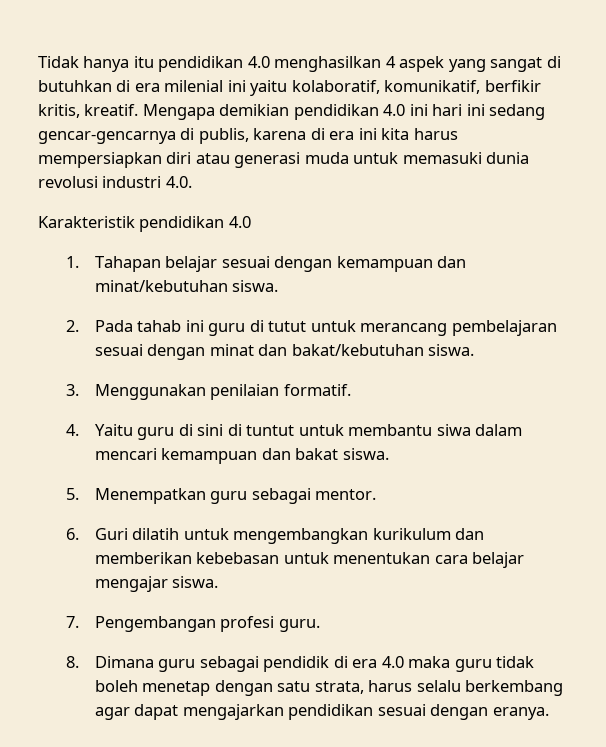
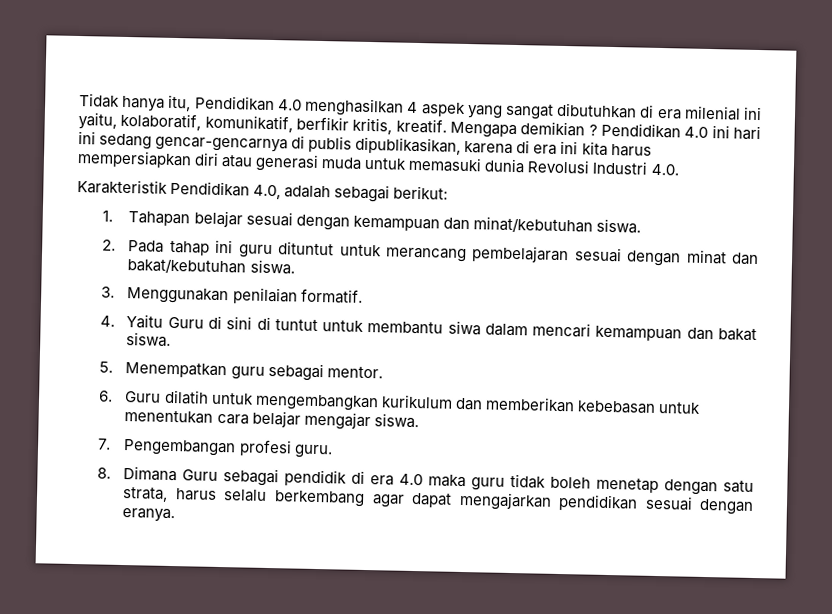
[133,56,244,72] itu pendidikan -> [167,94,275,112] itu, Pendidikan
[546,56,561,68] [38,80,112,92] di butuhkan -> [556,102,638,119] dibutuhkan
[250,80,288,96] yaitu -> [78,112,117,130] yaitu,
[293,104,379,120] pendidikan -> [588,122,681,139] ? Pendidikan
[198,128,249,144] publis, -> [308,135,462,155] publis dipublikasikan,
[38,176,162,188] revolusi industri -> [527,159,649,175] Revolusi Industri
[139,216,251,232] pendidikan 4.0 -> [170,180,449,203] Pendidikan 4.0, adalah sebagai berikut:
[137,320,182,332] tahab -> [169,240,210,256] tahap
[249,320,307,332] di tutut -> [278,241,335,256] dituntut
[137,427,175,440] guru -> [167,316,204,329] Guru
[94,528,128,540] Guri -> [124,391,162,403] Guru
[158,659,196,672] guru -> [182,469,219,481] Guru

